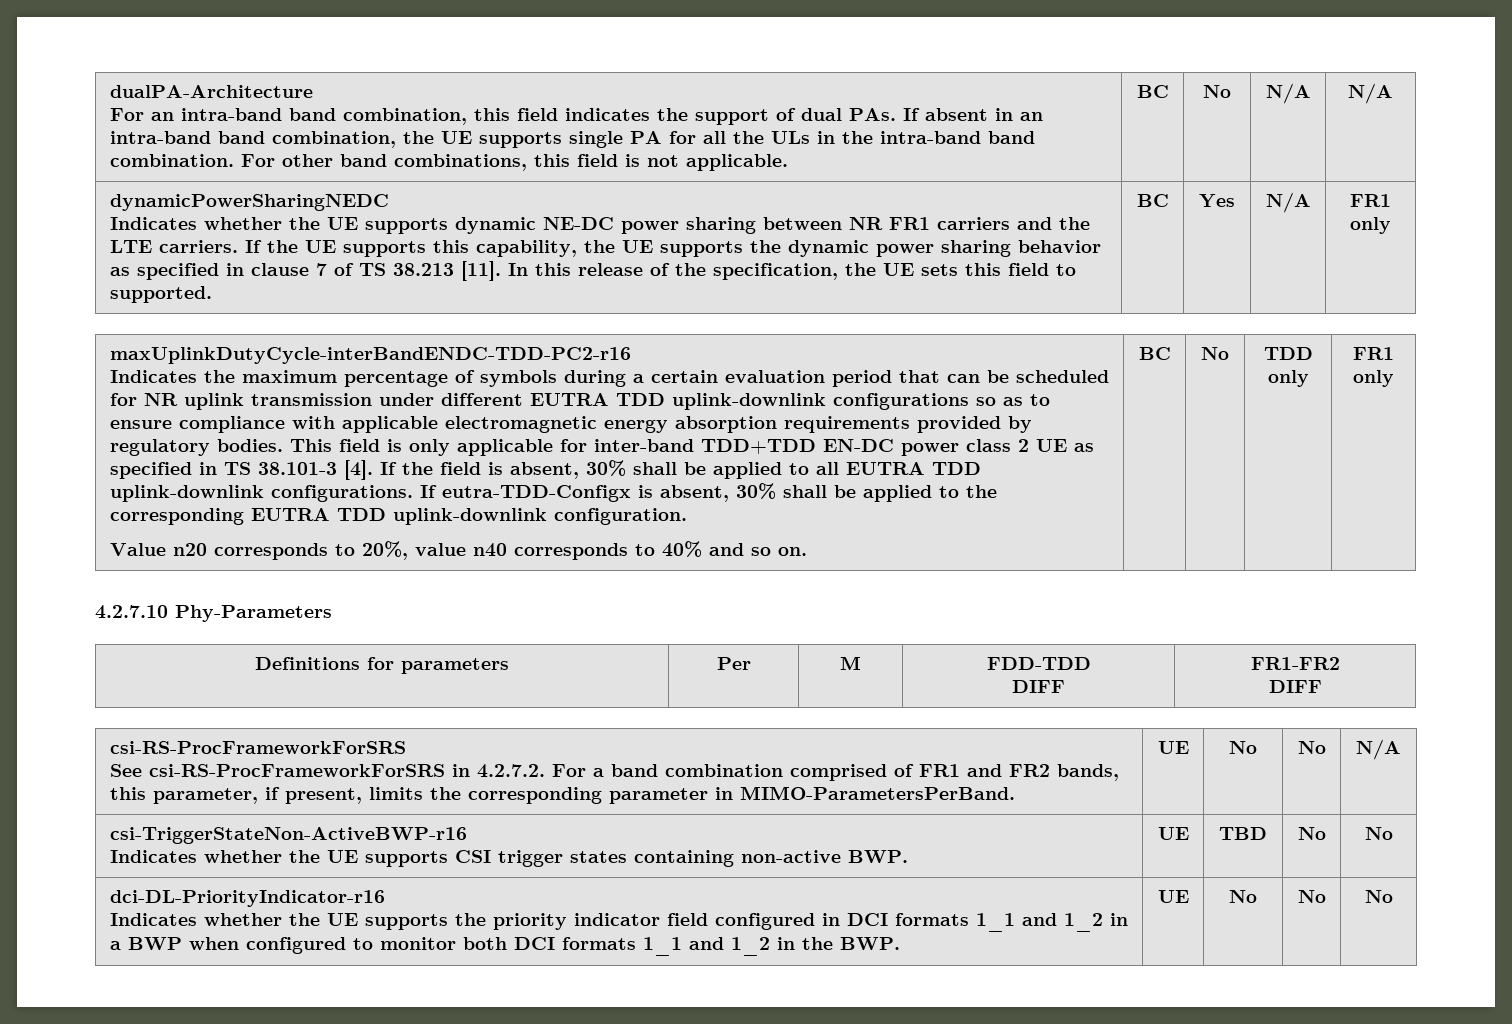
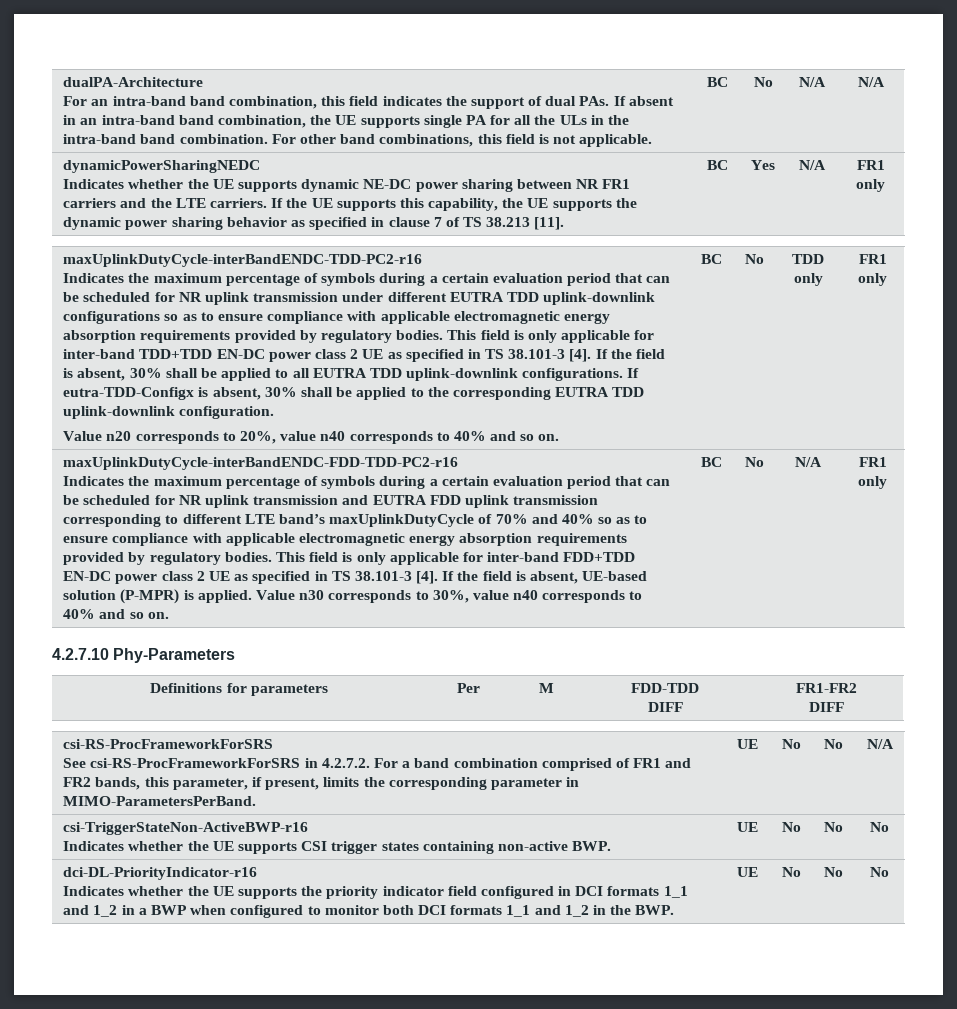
[507,263,1076,280] [109,286,212,303] In this release of the specification, the UE sets this field to supported. -> (565, 223) none
(1394, 378) none -> [63,457,459,470] [63,476,671,489] [63,495,599,508] [63,514,648,527] [63,533,627,546] [63,552,636,565] [63,571,648,584] [63,589,643,604] [63,609,169,619] [700,457,722,467] [745,457,764,467] [795,457,822,467] [858,457,887,467] [858,476,887,489] // maxUplinkDutyCycle-interBandENDC-FDD-TDD-PC2-r16 // Indicates the maximum percentage of symbols during a certain evaluation period that can be scheduled for NR uplink transmission and EUTRA FDD uplink transmission corresponding to different LTE band’s maxUplinkDutyCycle of 70% and 40% so as to ensure compliance with applicable electromagnetic energy absorption requirements provided by regulatory bodies. This field is only applicable for inter-band FDD+TDD EN-DC power class 2 UE as specified in TS 38.101-3 [4]. If the field is absent, UE-based solution (P-MPR) is applied. Value n30 corresponds to 30%, value n40 corresponds to 40% and so on. | BC | No | N/A | FR1 only
[1219,827,1267,840] TBD -> [781,822,801,832] No

